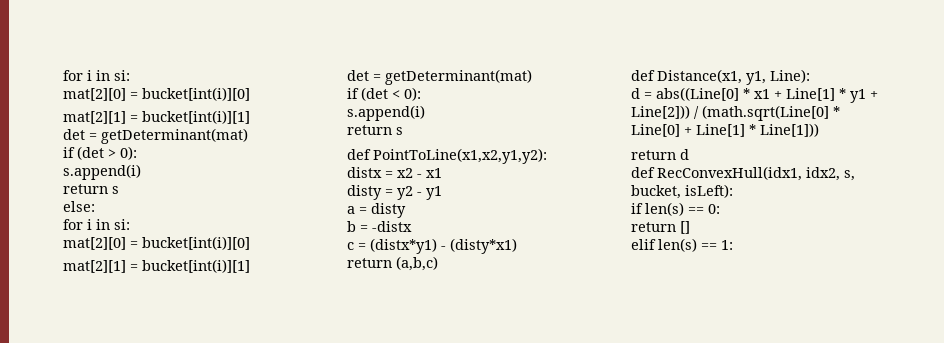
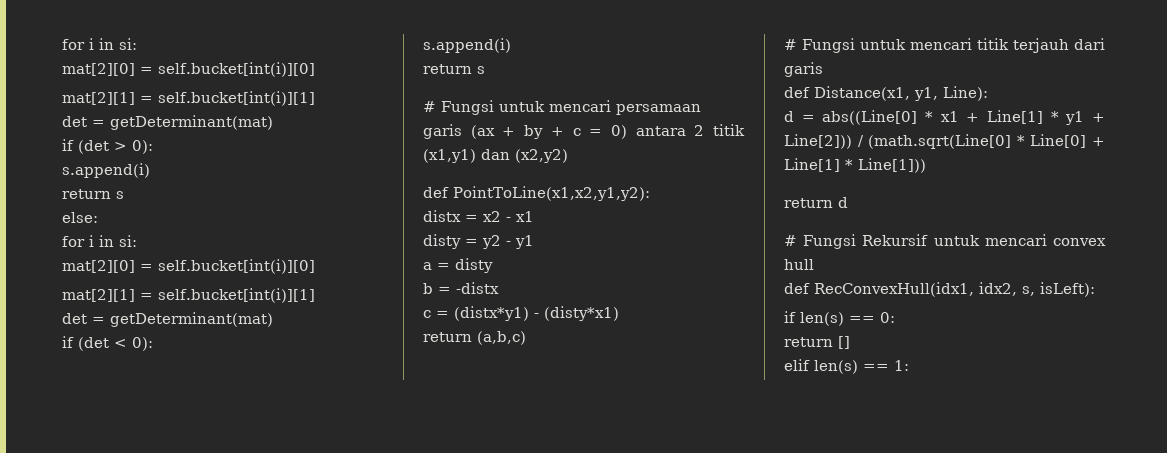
[63,70,130,81] [63,87,250,101] [63,110,250,124] for i in si: // mat[2][0] = bucket[int(i)][0] // mat[2][1] = bucket[int(i)][1] -> [62,38,137,50] [62,62,315,77] [62,91,315,106] for i in si: // mat[2][0] = self.bucket[int(i)][0] // mat[2][1] = self.bucket[int(i)][1]
[142,236,250,250] [63,259,250,273] bucket[int(i)][0] // mat[2][1] = bucket[int(i)][1] -> [158,259,315,274] [62,288,315,303] self.bucket[int(i)][0] // mat[2][1] = self.bucket[int(i)][1]
(403, 131) none -> [423,100,701,115] [423,124,745,139] [423,149,568,163] // # Fungsi untuk mencari persamaan garis (ax + by + c = 0) antara 2 titik (x1,y1) dan (x2,y2)
(438, 263) none -> [784,38,1105,53] [784,62,823,77] // # Fungsi untuk mencari titik terjauh dari garis
(689, 154) none -> [784,234,1106,249] [784,259,814,270] // # Fungsi Rekursif untuk mencari convex hull
[631,185,681,199] bucket, -> (1035, 291) none

